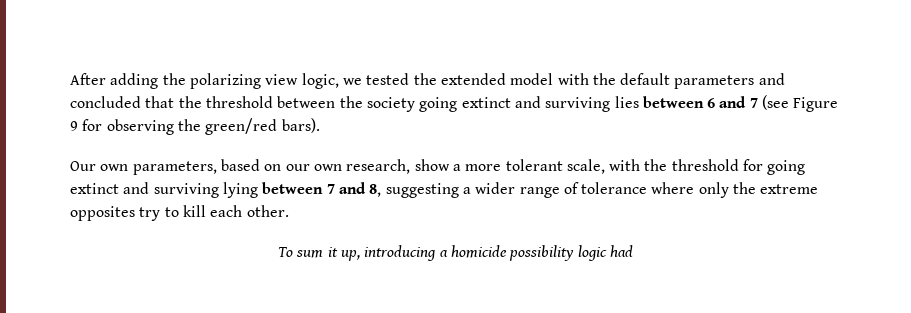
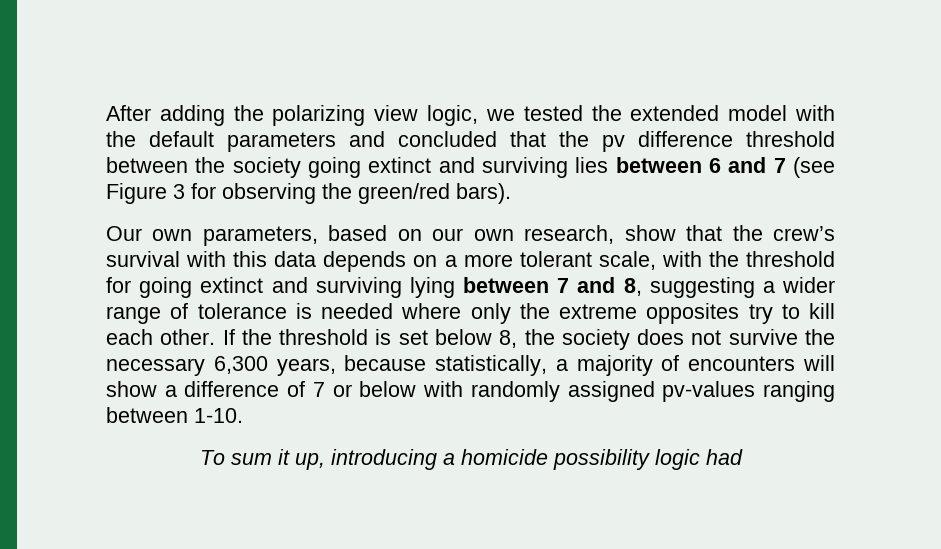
(202, 102) none -> [602,131,733,152] pv difference
[70,121,78,131] 9 -> [173,184,185,199] 3
(450, 165) none -> [686,225,836,241] [106,251,438,272] that the crew’s survival with this data depends on
(648, 188) none -> [295,303,393,319] is needed
(289, 211) none -> [222,329,836,350] [106,355,836,376] [106,381,835,402] [106,407,243,423] If the threshold is set below 8, the society does not survive the necessary 6,300 years, because statistically, a majority of encounters will show a difference of 7 or below with randomly assigned pv-values ranging between 1-10.

